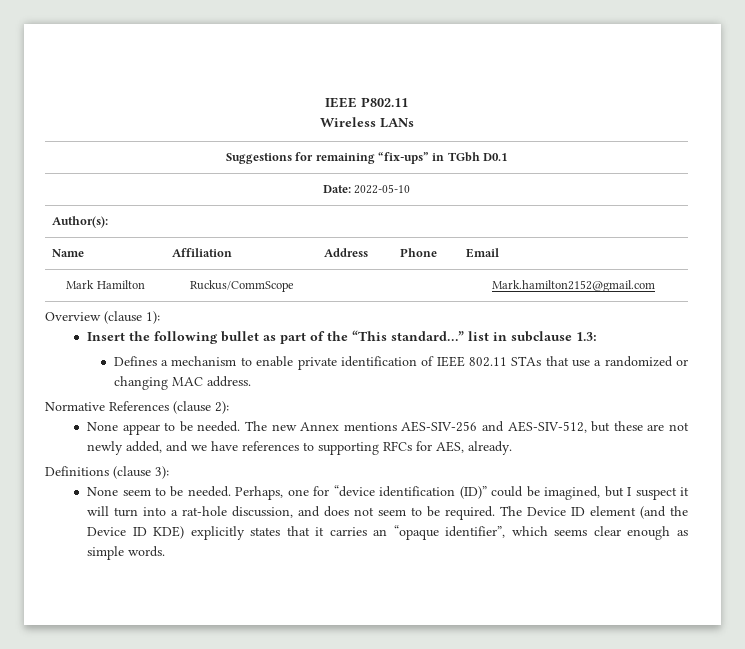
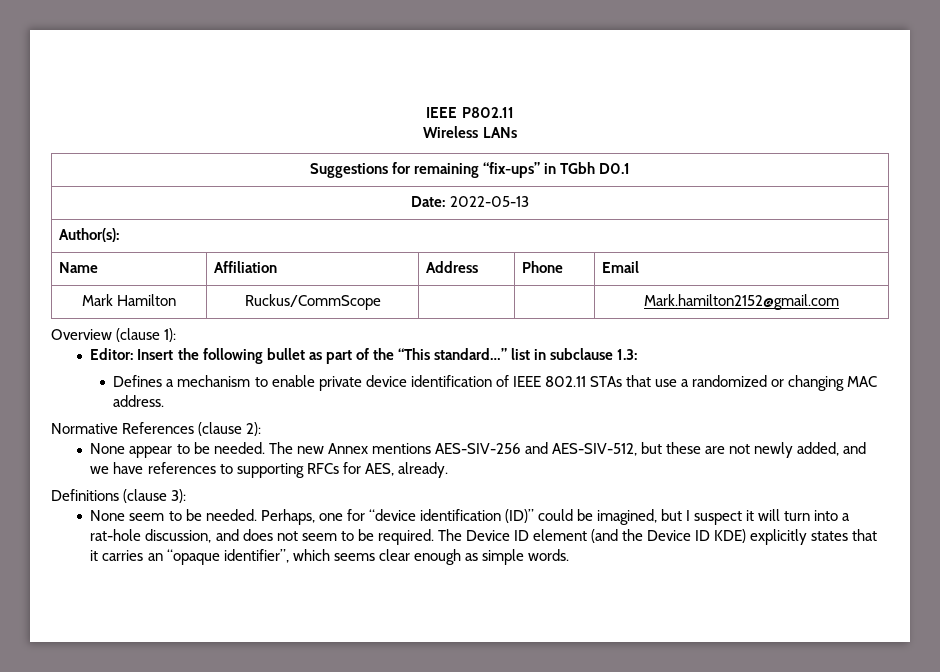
[354,184,411,194] 2022-05-10 -> [449,196,529,207] 2022-05-13
(160, 317) none -> [90,348,134,360] Editor:
(337, 363) none -> [365,375,407,387] device

